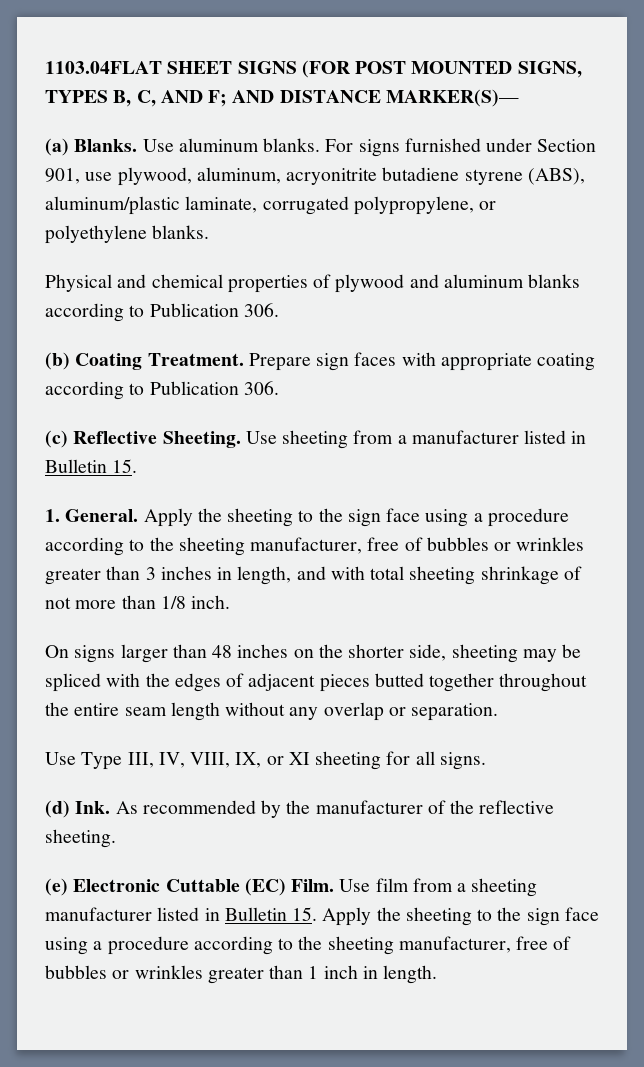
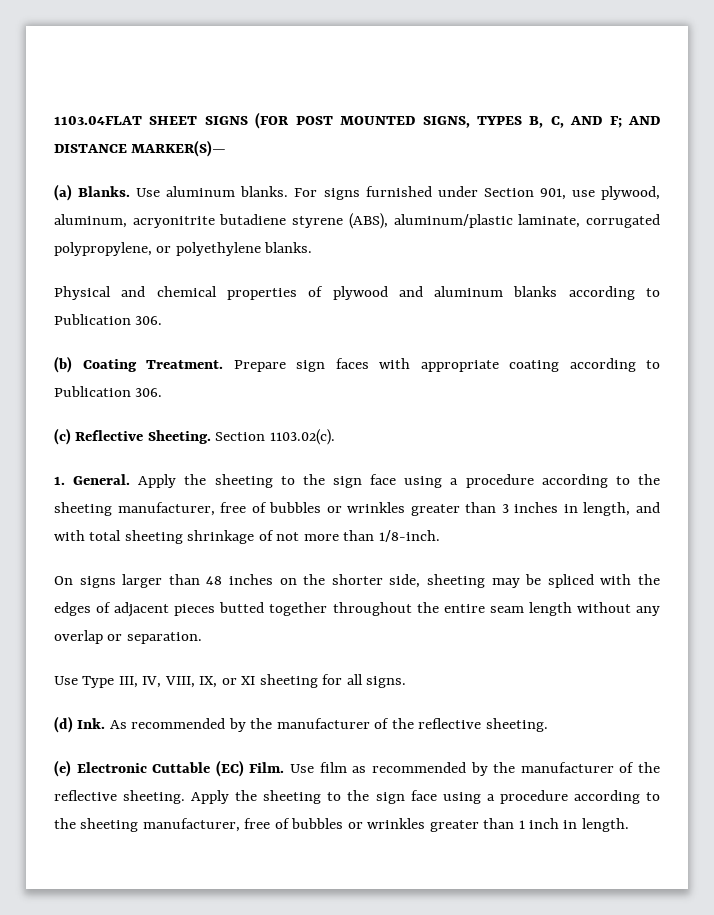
[245,430,587,449] [45,459,138,473] Use sheeting from a manufacturer listed in Bulletin 15. -> [215,429,335,445] Section 1103.02(c).
[160,595,231,609] 1/8 inch. -> [378,530,440,542] 1/8-inch.
[412,878,538,897] [45,907,318,921] from a sheeting manufacturer listed in Bulletin 15. -> [352,762,661,776] [54,790,186,804] as recommended by the manufacturer of the reflective sheeting.

